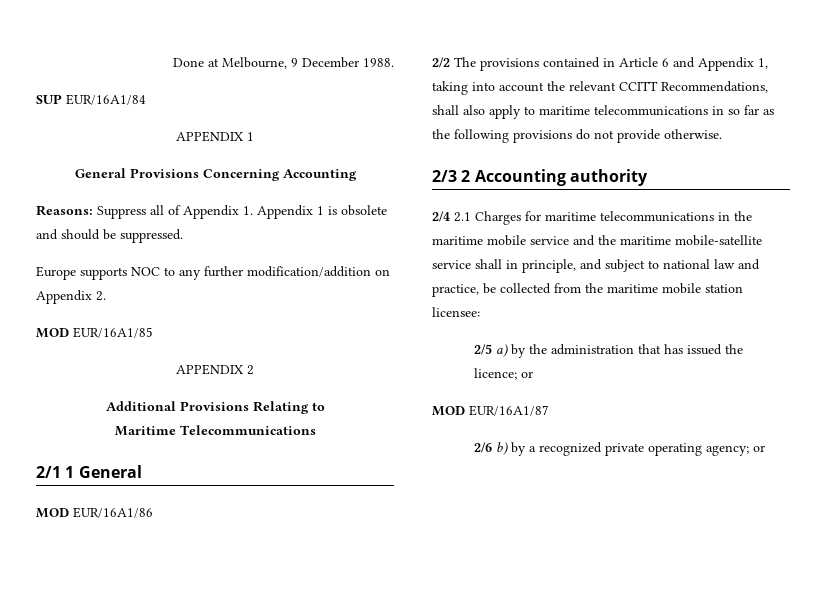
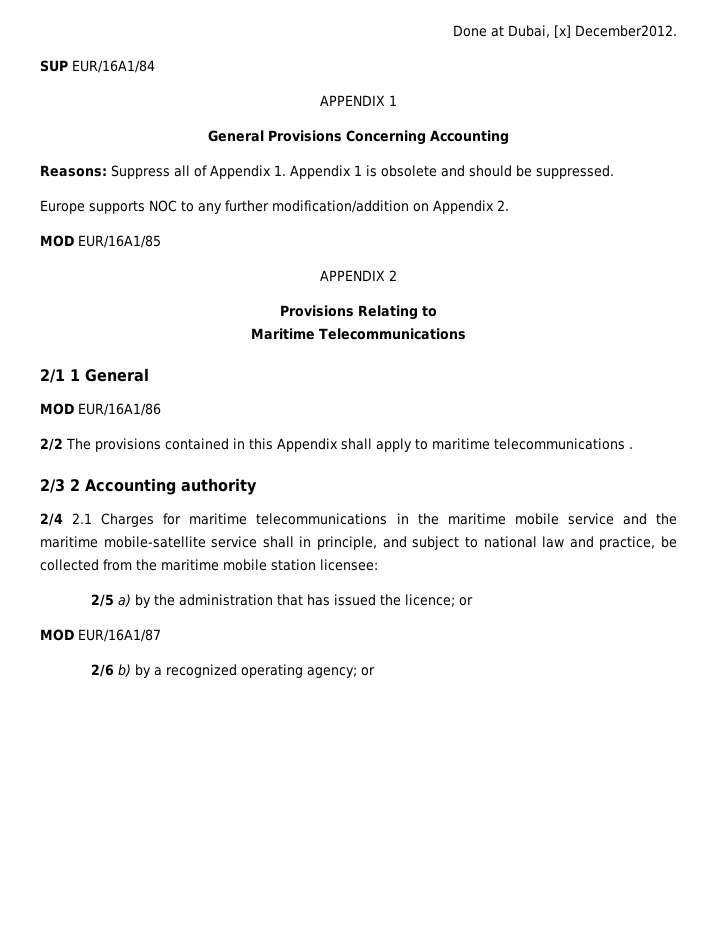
[222,57,394,69] Melbourne, 9 December 1988. -> [508,25,677,38] Dubai, [x] December2012.
[105,401,176,411] Additional -> (397, 275) none
[619,57,768,71] [432,81,768,95] [432,105,774,119] [432,129,722,143] Article 6 and Appendix 1, taking into account the relevant CCITT Recommendations, shall also apply to maritime telecommunications in so far as the following provisions do not provide otherwise. -> [249,438,633,452] this Appendix shall apply to maritime telecommunications .
[605,443,645,456] private -> (237, 671) none

